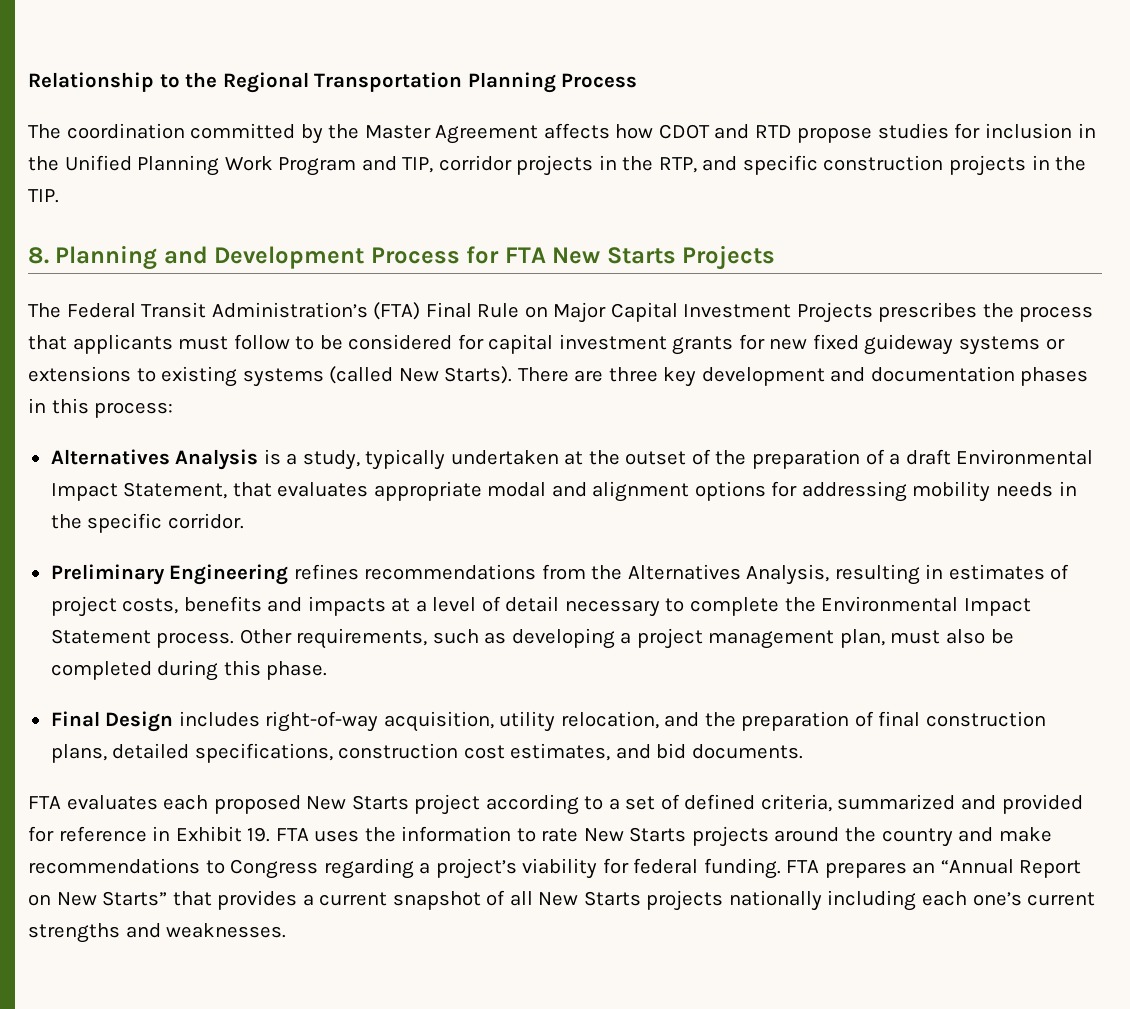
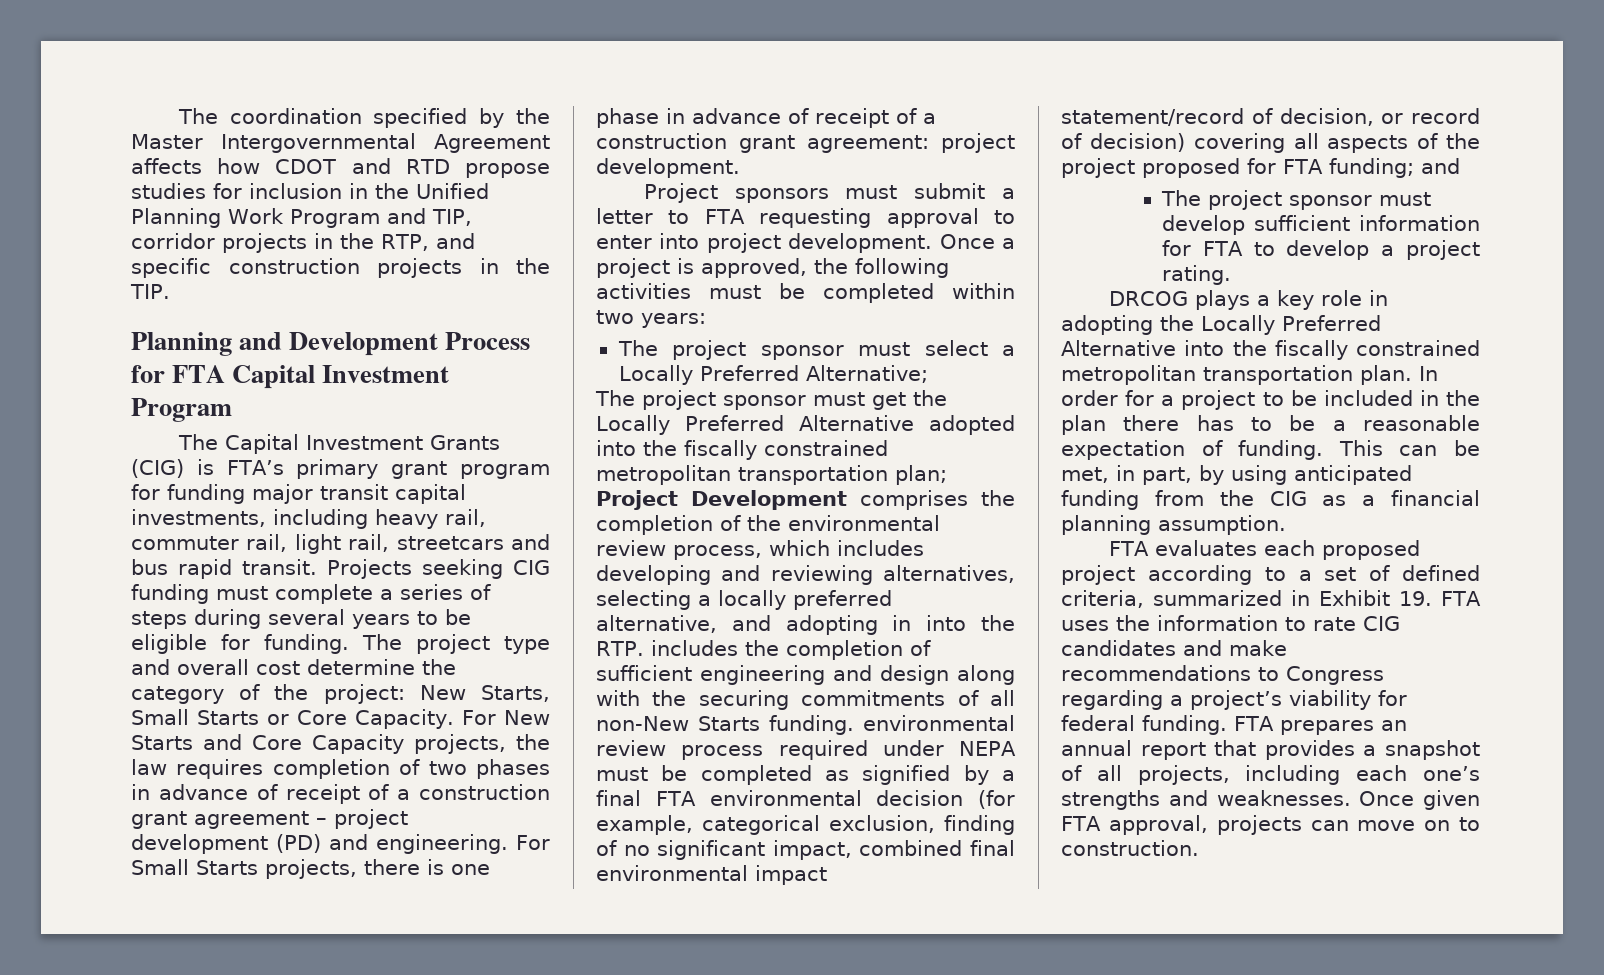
[28,72,638,93] Relationship to the Regional Transportation Planning Process // -> (177, 116) none
[190,123,296,139] committed -> [373,108,468,128] specified
(431, 132) none -> [221,133,416,153] Intergovernmental
[28,247,49,264] 8. -> (170, 291) none
[552,245,776,270] [28,302,1094,323] [28,334,1065,355] [28,366,1089,387] [28,398,174,418] [50,449,1094,470] [50,481,1077,502] [50,513,244,533] [50,564,1070,585] [50,596,1031,617] [50,628,1014,649] [50,660,328,681] [50,711,1046,732] [50,743,803,763] New Starts Projects // The Federal Transit Administration’s (FTA) Final Rule on Major Capital Investment Projects prescribes the process that applicants must follow to be considered for capital investment grants for new fixed guideway systems or extensions to existing systems (called New Starts). There are three key development and documentation phases in this process: // Alternatives Analysis is a study, typically undertaken at the outset of the preparation of a draft Environmental Impact Statement, that evaluates appropriate modal and alignment options for addressing mobility needs in the specific corridor. // Preliminary Engineering refines recommendations from the Alternatives Analysis, resulting in estimates of project costs, benefits and impacts at a level of detail necessary to complete the Environmental Impact Statement process. Other requirements, such as developing a project management plan, must also be completed during this phase. // Final Design includes right-of-way acquisition, utility relocation, and the preparation of final construction plans, detailed specifications, construction cost estimates, and bid documents. -> [232,365,450,389] [131,398,232,422] [177,434,500,454] [131,459,550,479] [131,484,466,504] [131,509,486,529] [131,534,550,554] [131,559,550,579] [131,584,491,604] [131,609,471,629] [131,634,550,654] [131,659,456,675] [131,684,550,704] [131,709,550,729] [131,734,550,754] [131,759,550,779] [131,784,550,804] [131,809,408,829] [131,834,551,854] [131,859,490,879] [596,108,936,128] [596,133,1015,153] [596,158,740,178] [643,183,1015,203] [596,208,1015,228] [596,233,1015,253] [596,258,949,278] [596,283,1015,303] [596,310,706,328] [617,340,1015,360] [618,365,928,385] [595,390,947,410] [596,415,1015,435] [596,440,888,460] [596,465,947,485] [596,490,1015,510] [596,515,940,535] [596,540,924,560] [596,565,1015,585] [596,590,892,610] [596,615,1015,635] [596,640,931,660] [596,665,1015,685] [596,690,1015,710] [596,715,1015,735] [596,740,1017,760] [596,765,1015,785] [596,790,1015,809] [596,815,1015,835] [596,840,1015,860] [596,865,827,885] [1061,108,1480,126] [1061,133,1480,153] [1061,158,1460,178] [1161,190,1432,210] [1162,215,1480,235] [1162,240,1480,260] [1162,265,1232,285] [1108,290,1388,310] [1061,315,1381,335] [1061,340,1480,360] [1061,365,1438,385] [1061,390,1480,410] [1061,415,1480,435] [1061,440,1480,460] [1061,465,1412,485] [1061,490,1480,510] [1061,515,1286,535] Capital Investment Program // The Capital Investment Grants (CIG) is FTA’s primary grant program for funding major transit capital investments, including heavy rail, commuter rail, light rail, streetcars and bus rapid transit. Projects seeking CIG funding must complete a series of steps during several years to be eligible for funding. The project type and overall cost determine the category of the project: New Starts, Small Starts or Core Capacity. For New Starts and Core Capacity projects, the law requires completion of two phases in advance of receipt of a construction grant agreement – project development (PD) and engineering. For Small Starts projects, there is one phase in advance of receipt of a construction grant agreement: project development. // Project sponsors must submit a letter to FTA requesting approval to enter into project development. Once a project is approved, the following activities must be completed within two years: // The project sponsor must select a Locally Preferred Alternative; // The project sponsor must get the Locally Preferred Alternative adopted into the fiscally constrained metropolitan transportation plan; Project Development comprises the completion of the environmental review process, which includes developing and reviewing alternatives, selecting a locally preferred alternative, and adopting in into the RTP. includes the completion of sufficient engineering and design along with the securing commitments of all non-New Starts funding. environmental review process required under NEPA must be completed as signified by a final FTA environmental decision (for example, categorical exclusion, finding of no significant impact, combined final environmental impact statement/record of decision, or record of decision) covering all aspects of the project proposed for FTA funding; and // The project sponsor must develop sufficient information for FTA to develop a project rating. // DRCOG plays a key role in adopting the Locally Preferred Alternative into the fiscally constrained metropolitan transportation plan. In order for a project to be included in the plan there has to be a reasonable expectation of funding. This can be met, in part, by using anticipated funding from the CIG as a financial planning assumption.
[306,795,409,810] New Starts -> (1420, 550) none
[961,794,1083,814] [28,826,147,842] and provided for reference -> (1283, 598) none
[583,826,953,847] New Starts projects around the country -> [1363,616,1400,631] [1061,640,1176,656] CIG candidates
[940,859,1082,878] [28,891,168,906] “Annual Report on New Starts” -> [1061,740,1206,760] annual report
[319,892,388,906] current -> (1377, 750) none
[538,890,822,911] New Starts projects nationally -> [1137,765,1230,785] projects,
[1027,892,1096,906] current -> (1480, 773) none
(287, 930) none -> [1359,790,1480,810] [1061,815,1480,835] [1061,840,1199,856] Once given FTA approval, projects can move on to construction.

